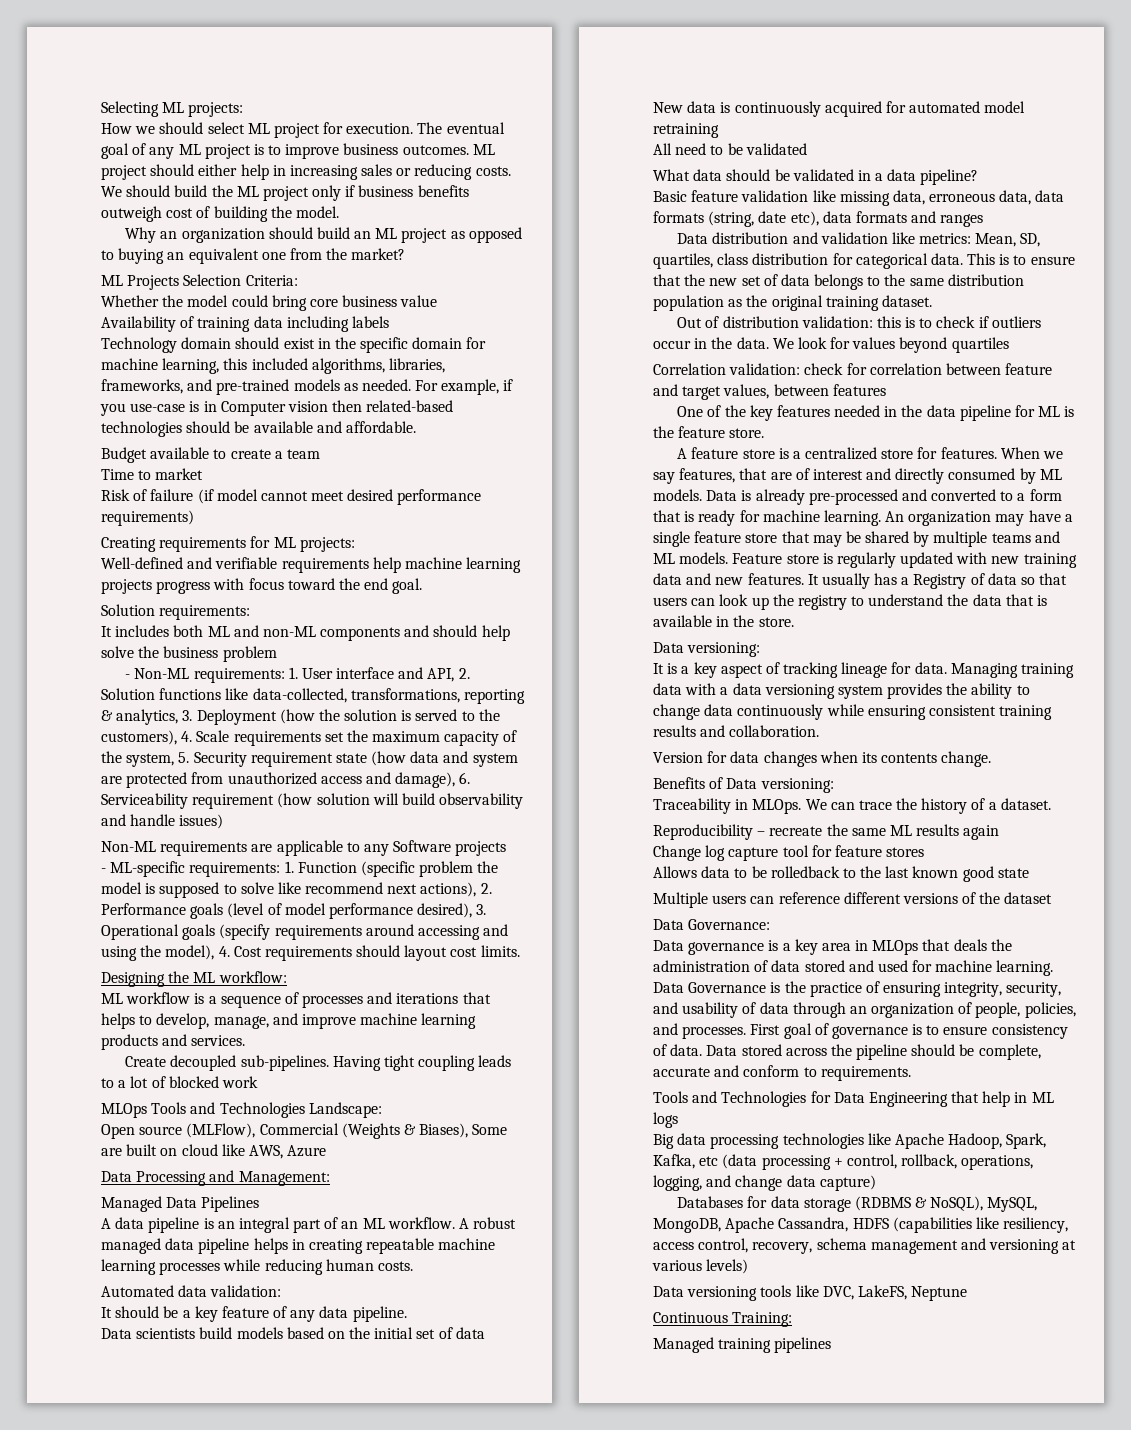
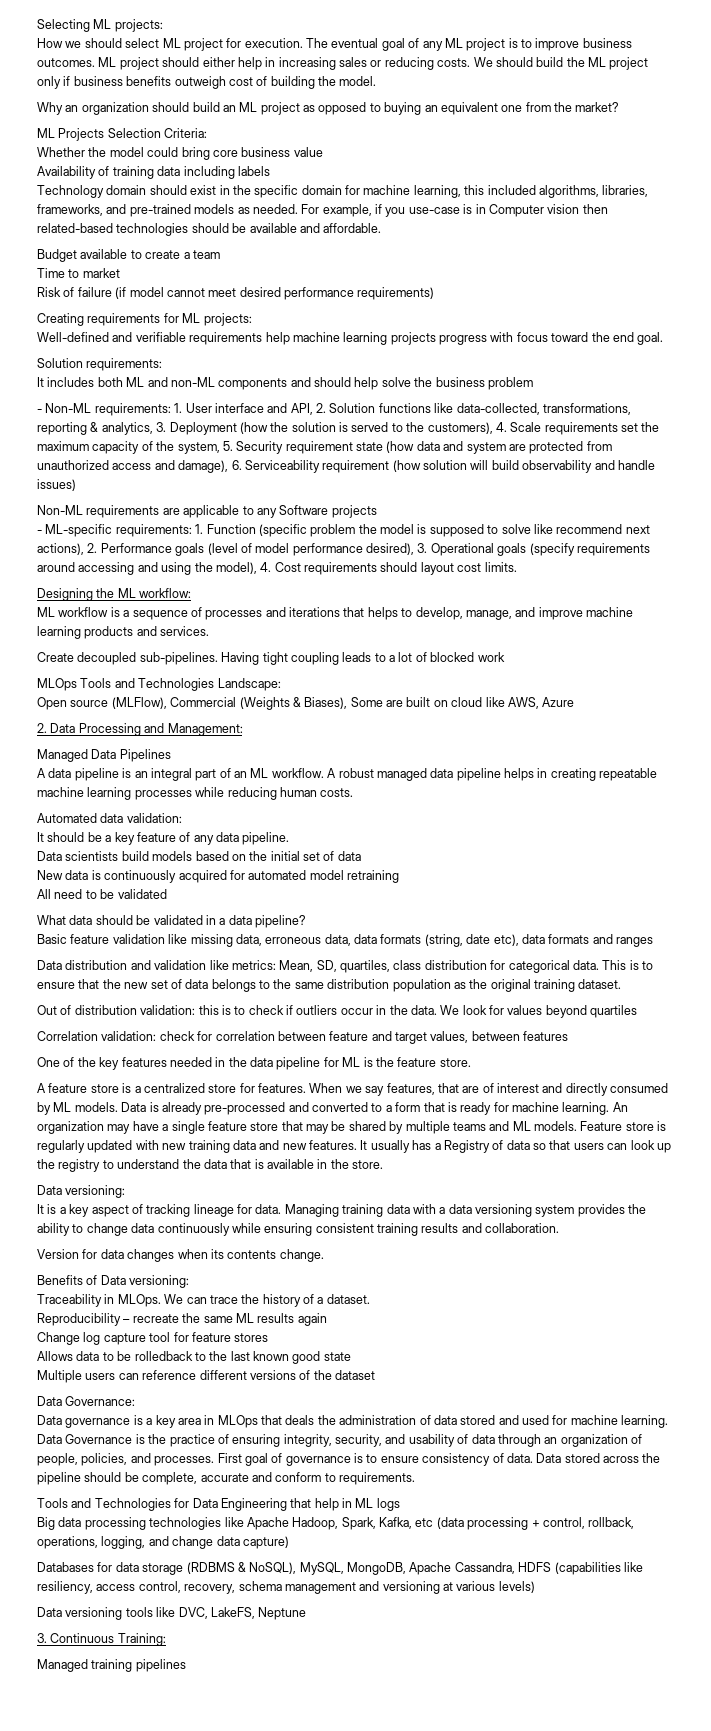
(327, 1151) none -> [37,723,47,733] 2.
(968, 1293) none -> [37,1633,47,1643] 3.

